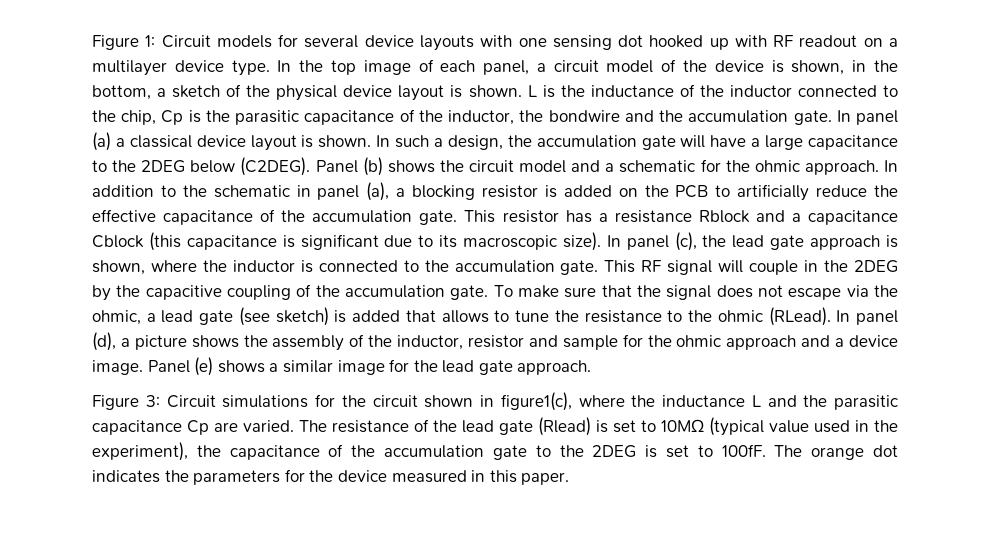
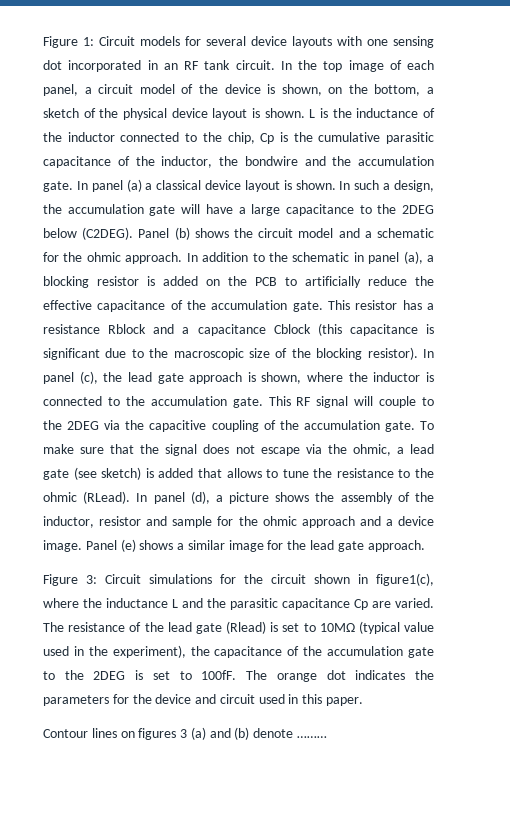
[649,35,899,50] [92,60,270,76] hooked up with RF readout on a multilayer device type. -> [68,60,275,72] incorporated in an RF tank circuit.
[852,60,867,72] in -> [328,87,343,94] on
(230, 116) none -> [318,132,381,142] cumulative
[439,232,601,251] its macroscopic size). -> [149,347,418,360] the macroscopic size of the blocking resistor).
[804,260,899,273] [92,285,111,301] in the 2DEG by -> [421,397,434,406] [43,420,121,430] to the 2DEG via
[391,470,467,483] measured -> [195,694,285,704] and circuit used
(570, 478) none -> [43,727,328,740] // Contour lines on figures 3 (a) and (b) denote ………

